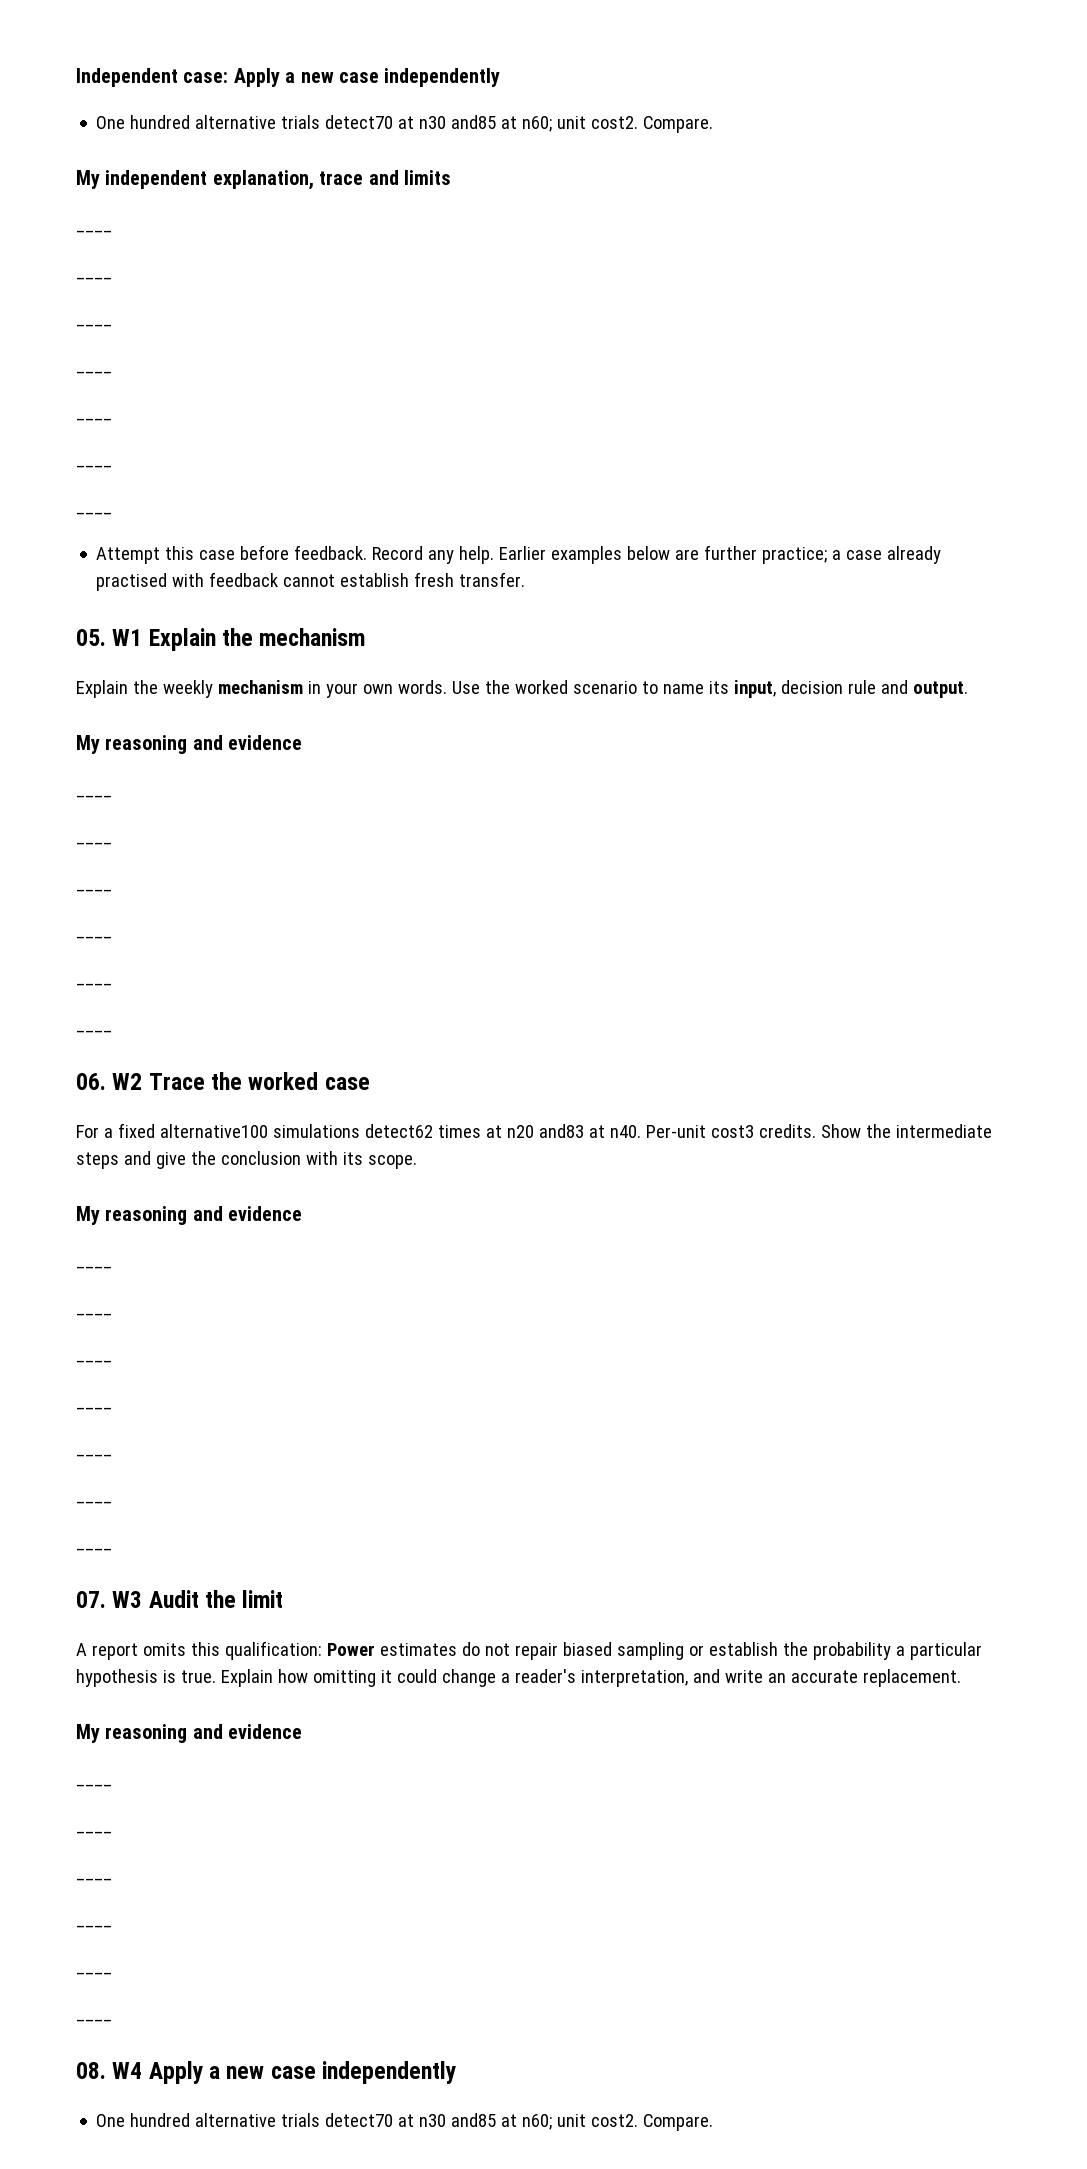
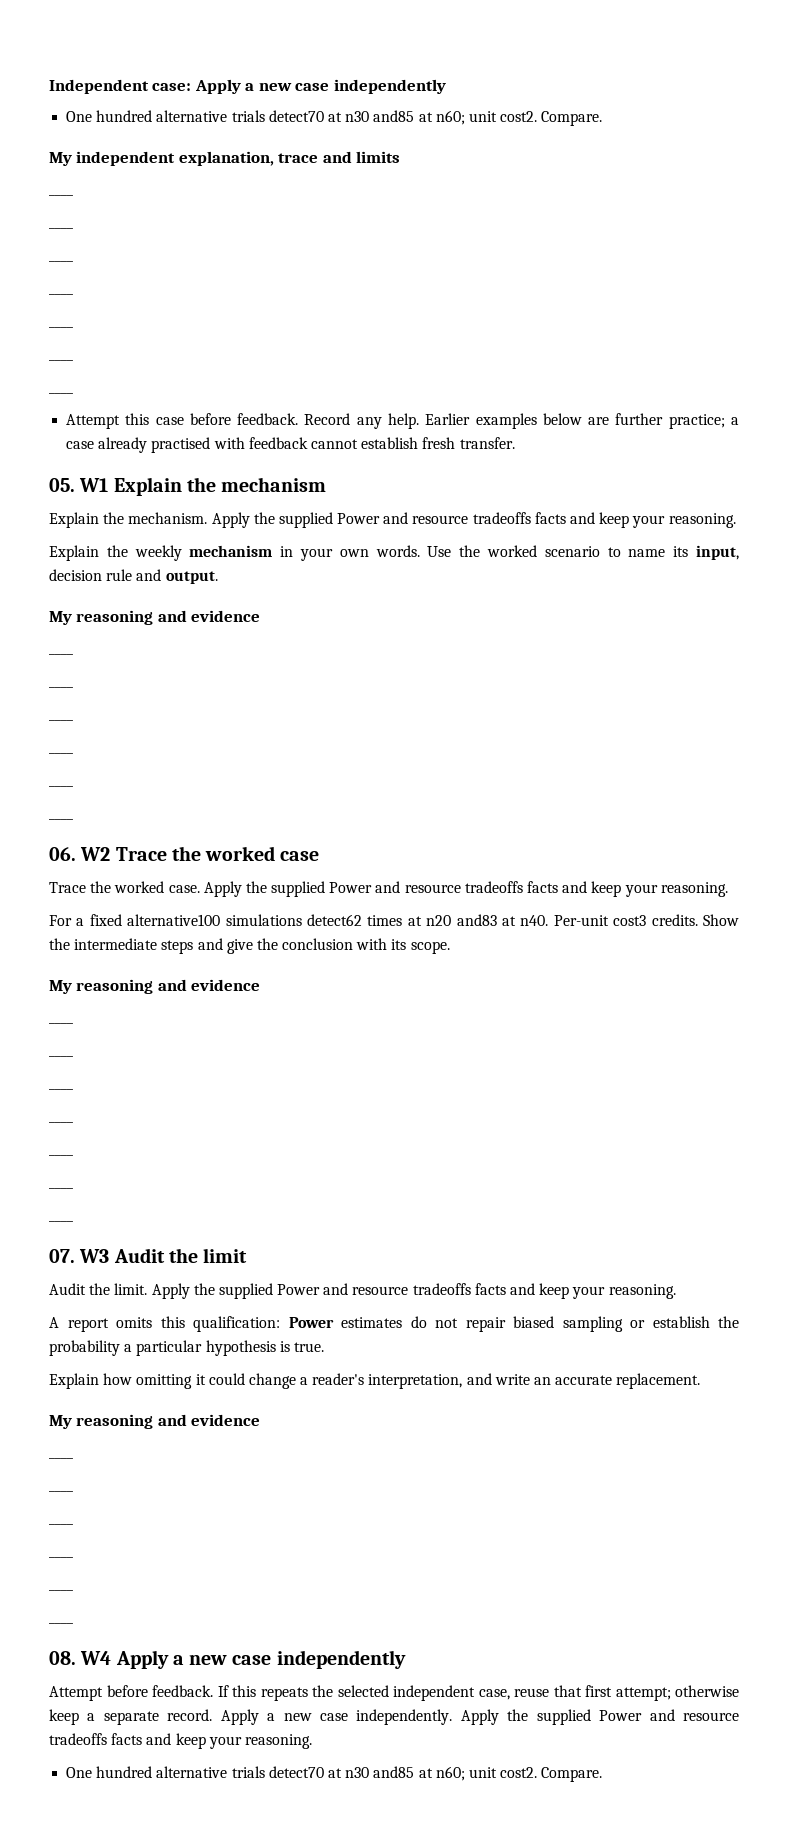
(366, 637) none -> [49,512,736,528] // Explain the mechanism. Apply the supplied Power and resource tradeoffs facts and keep your reasoning.
(370, 1083) none -> [49,881,728,897] // Trace the worked case. Apply the supplied Power and resource tradeoffs facts and keep your reasoning.
(284, 1599) none -> [49,1283,676,1299] // Audit the limit. Apply the supplied Power and resource tradeoffs facts and keep your reasoning.
(216, 1676) none -> (324, 1347) //
(457, 2072) none -> [49,1685,739,1701] [49,1709,740,1725] [49,1733,312,1749] // Attempt before feedback. If this repeats the selected independent case, reuse that first attempt; otherwise keep a separate record. Apply a new case independently. Apply the supplied Power and resource tradeoffs facts and keep your reasoning.

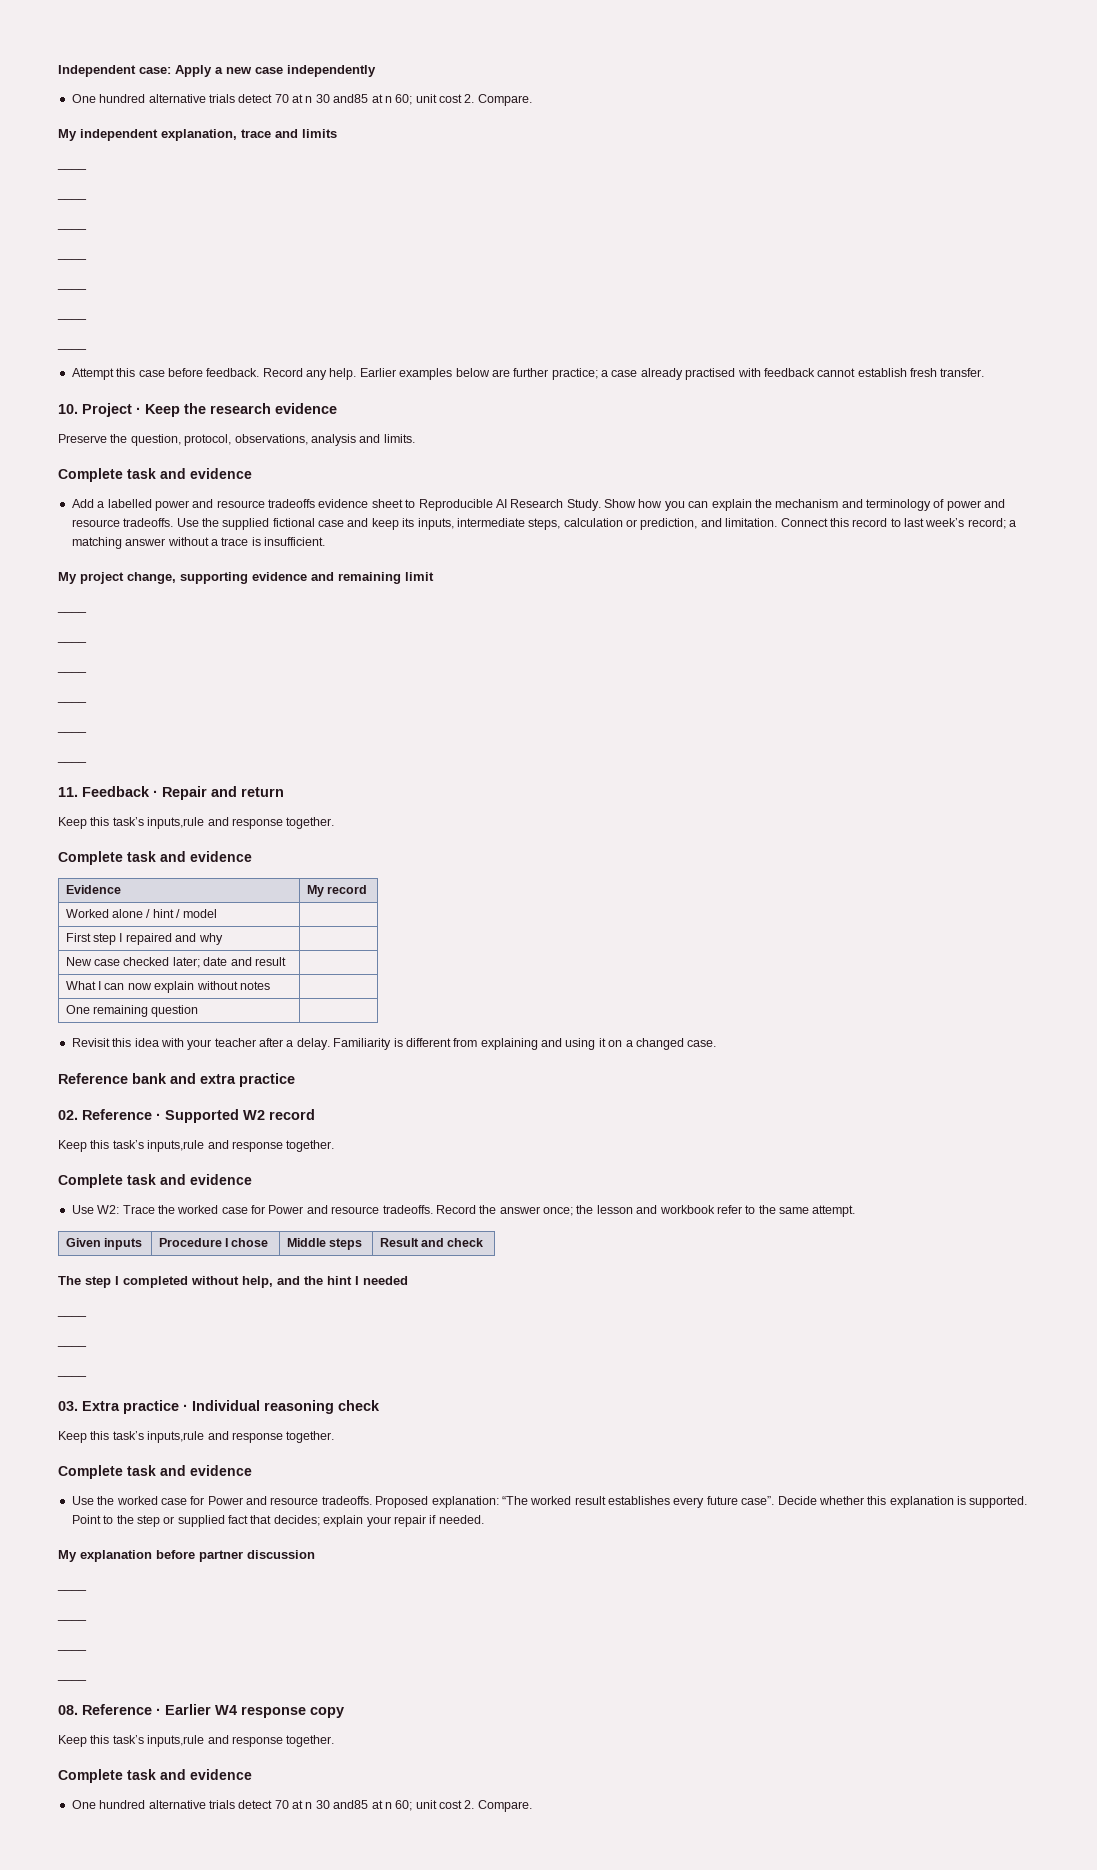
[268,110,538,125] detect70 at n30 and85 at n60; unit cost2. -> [238,94,475,105] detect 70 at n 30 and85 at n 60; unit cost 2.
[49,477,327,496] [49,512,736,528] [49,545,739,561] [49,569,218,584] [49,610,261,625] [49,653,73,655] [49,686,73,688] [49,719,73,721] [49,752,73,754] [49,785,73,787] [49,818,73,820] [49,846,320,861] [49,881,728,897] [49,914,739,926] [49,938,450,954] [49,979,261,994] [49,1022,73,1024] [49,1055,73,1057] [49,1088,73,1090] [49,1121,73,1123] [49,1154,73,1156] [49,1187,73,1189] [49,1220,73,1222] [49,1248,248,1263] [49,1283,676,1299] [49,1316,739,1332] [49,1340,324,1356] [49,1373,701,1389] [49,1414,261,1429] [49,1457,73,1459] [49,1490,73,1492] 05. W1 Explain the mechanism // Explain the mechanism. Apply the supplied Power and resource tradeoffs facts and keep your reasoning. // Explain the weekly mechanism in your own words. Use the worked scenario to name its input, decision rule and output. // My reasoning and evidence // ____ // ____ // ____ // ____ // ____ // ____ // 06. W2 Trace the worked case // Trace the worked case. Apply the supplied Power and resource tradeoffs facts and keep your reasoning. // For a fixed alternative100 simulations detect62 times at n20 and83 at n40. Per-unit cost3 credits. Show the intermediate steps and give the conclusion with its scope. // My reasoning and evidence // ____ // ____ // ____ // ____ // ____ // ____ // ____ // 07. W3 Audit the limit // Audit the limit. Apply the supplied Power and resource tradeoffs facts and keep your reasoning. // A report omits this qualification: Power estimates do not repair biased sampling or establish the probability a particular hypothesis is true. // Explain how omitting it could change a reader's interpretation, and write an accurate replacement. // My reasoning and evidence // ____ // ____ -> [58,403,337,417] [58,434,415,446] [58,468,252,482] [71,499,1006,511] [71,518,1017,530] [71,537,325,549] [58,572,434,584] [57,610,87,613] [57,640,87,643] [57,670,87,673] [57,700,87,703] [57,730,87,733] [57,760,87,763] [58,786,284,800] [58,817,335,829] [58,851,252,865] [65,885,121,894] [306,885,368,897] [65,909,217,918] [65,933,223,945] [65,957,286,968] [65,981,270,993] [65,1005,199,1017] [71,1038,717,1050] [58,1073,295,1087] [58,1109,315,1123] [58,1140,335,1152] [58,1174,252,1188] [71,1205,856,1217] [65,1238,143,1250] [158,1238,269,1247] [286,1238,363,1250] [379,1238,484,1247] [58,1276,408,1288] [57,1314,87,1317] [57,1344,87,1347] [57,1374,87,1377] [58,1400,380,1414] [58,1431,335,1443] [58,1465,252,1479] [71,1496,1028,1508] [71,1515,484,1527] [58,1550,315,1562] 10. Project · Keep the research evidence // Preserve the question, protocol, observations, analysis and limits. // Complete task and evidence // Add a labelled power and resource tradeoffs evidence sheet to Reproducible AI Research Study. Show how you can explain the mechanism and terminology of power and resource tradeoffs. Use the supplied fictional case and keep its inputs, intermediate steps, calculation or prediction, and limitation. Connect this record to last week’s record; a matching answer without a trace is insufficient. // My project change, supporting evidence and remaining limit // ____ // ____ // ____ // ____ // ____ // ____ // 11. Feedback · Repair and return // Keep this task’s inputs,rule and response together. // Complete task and evidence // Evidence | My record // Worked alone / hint / model | // First step I repaired and why | // New case checked later; date and result | // What I can now explain without notes | // One remaining question | // Revisit this idea with your teacher after a delay. Familiarity is different from explaining and using it on a changed case. // Reference bank and extra practice // 02. Reference · Supported W2 record // Keep this task’s inputs,rule and response together. // Complete task and evidence // Use W2: Trace the worked case for Power and resource tradeoffs. Record the answer once; the lesson and workbook refer to the same attempt. // Given inputs | Procedure I chose | Middle steps | Result and check // The step I completed without help, and the hint I needed // ____ // ____ // ____ // 03. Extra practice · Individual reasoning check // Keep this task’s inputs,rule and response together. // Complete task and evidence // Use the worked case for Power and resource tradeoffs. Proposed explanation: “The worked result establishes every future case”. Decide whether this explanation is supported. Point to the step or supplied fact that decides; explain your repair if needed. // My explanation before partner discussion
[80,1650,406,1669] [49,1685,739,1701] [49,1709,740,1725] [49,1733,312,1749] [66,1766,538,1781] W4 Apply a new case independently // Attempt before feedback. If this repeats the selected independent case, reuse that first attempt; otherwise keep a separate record. Apply a new case independently. Apply the supplied Power and resource tradeoffs facts and keep your reasoning. // One hundred alternative trials detect70 at n30 and85 at n60; unit cost2. -> [82,1704,344,1718] [58,1735,335,1747] [58,1769,252,1783] [71,1800,475,1811] Reference · Earlier W4 response copy // Keep this task’s inputs,rule and response together. // Complete task and evidence // One hundred alternative trials detect 70 at n 30 and85 at n 60; unit cost 2.

